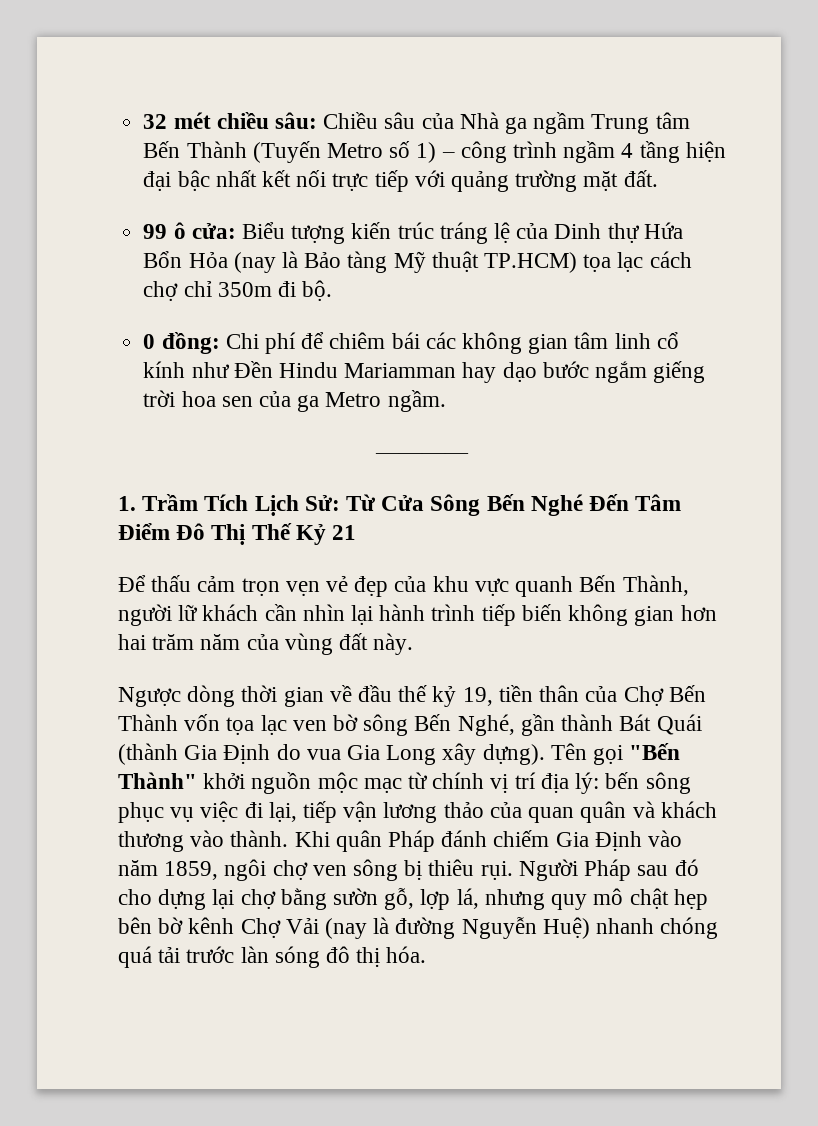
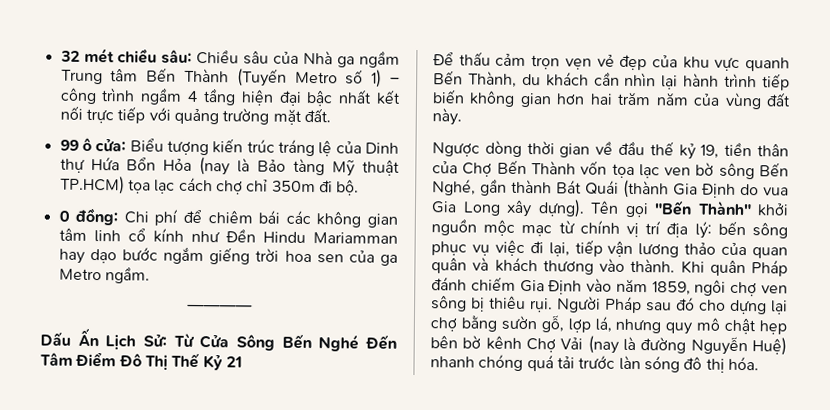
[118,494,249,511] 1. Trầm Tích -> [40,327,99,347] Dấu Ấn
[118,604,199,626] người lữ -> [521,73,541,86] du

